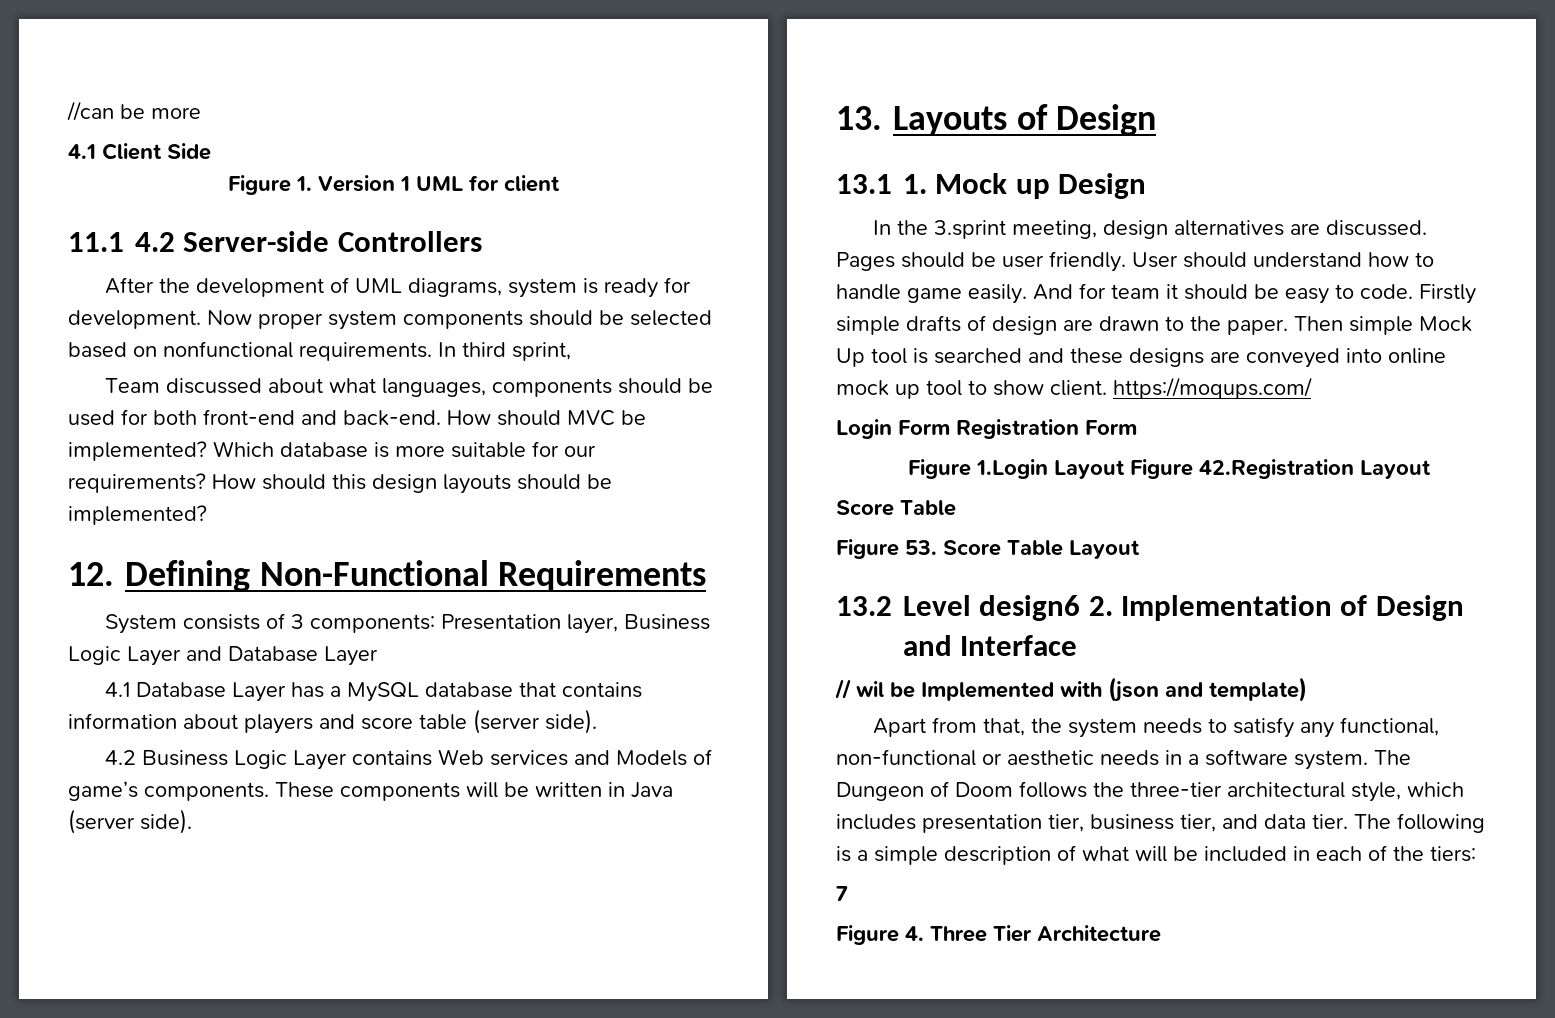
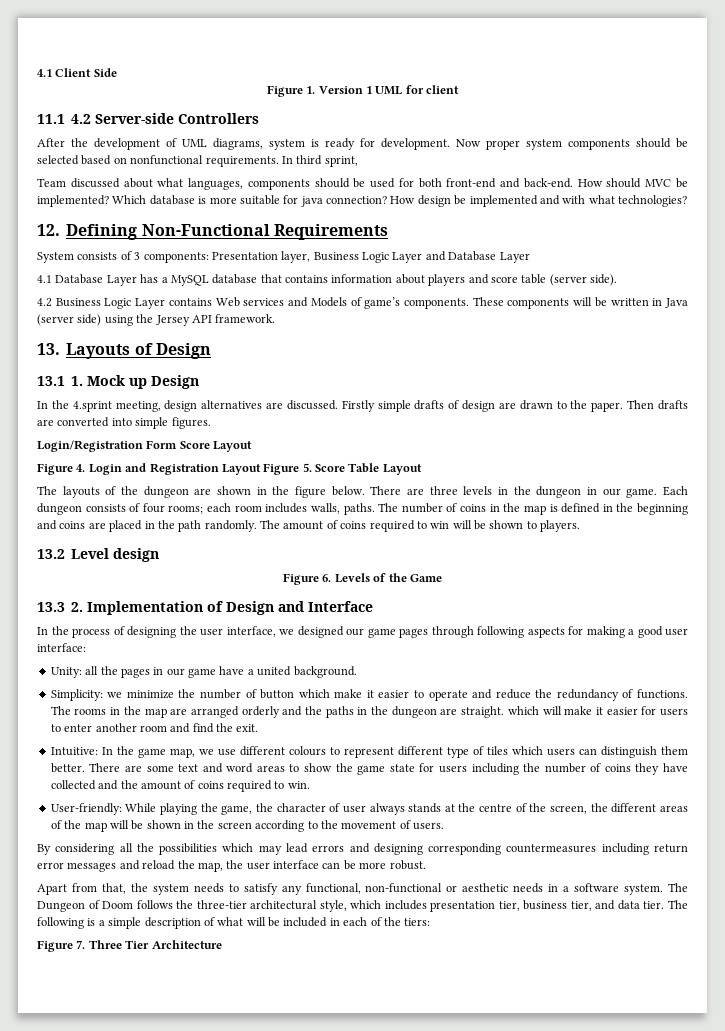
[67,101,201,121] //can be more // -> (37, 73) none
[564,445,596,457] [68,473,612,494] [68,505,207,525] our requirements? How should this design layouts should be implemented? -> [300,195,687,207] java connection? How design be implemented and with what technologies?
[140,809,192,834] side). -> [77,314,276,326] side) using the Jersey API framework.
[934,220,1007,239] 3.sprint -> [72,401,112,412] 4.sprint
[836,251,1434,272] [836,283,1413,304] Pages should be user friendly. User should understand how to handle game easily. And for team it should be easy to code. -> (338, 405) none
[1349,316,1472,335] [836,348,1446,368] [836,377,1312,399] [836,419,1137,439] [908,459,1432,479] [836,500,956,516] [836,539,1140,559] [836,595,1081,621] simple Mock Up tool is searched and these designs are conveyed into online mock up tool to show client. https://moqups.com/ // Login Form Registration Form // Figure 1.Login Layout Figure 42.Registration Layout // Score Table // Figure 53. Score Table Layout // 13.2 Level design6 -> [658,400,689,410] [37,417,211,429] [37,440,253,452] [37,463,422,475] [37,486,688,498] [37,503,688,515] [37,520,581,532] [37,548,160,562] [283,573,442,585] [37,602,65,612] drafts are converted into simple figures. // Login/Registration Form Score Layout // Figure 4. Login and Registration Layout Figure 5. Score Table Layout // The layouts of the dungeon are shown in the figure below. There are three levels in the dungeon in our game. Each dungeon consists of four rooms; each room includes walls, paths. The number of coins in the map is defined in the beginning and coins are placed in the path randomly. The amount of coins required to win will be shown to players. // 13.2 Level design // Figure 6. Levels of the Game // 13.3
[835,677,1307,702] // wil be Implemented with (json and template) -> [37,626,688,638] [37,643,86,652] [50,666,357,678] [50,689,689,701] [50,706,689,718] [50,723,259,733] [50,746,688,758] [50,763,688,775] [50,780,310,792] [50,803,689,815] [50,820,444,832] [37,843,688,855] [37,860,426,872] In the process of designing the user interface, we designed our game pages through following aspects for making a good user interface: // Unity: all the pages in our game have a united background. // Simplicity: we minimize the number of button which make it easier to operate and reduce the redundancy of functions. The rooms in the map are arranged orderly and the paths in the dungeon are straight. which will make it easier for users to enter another room and find the exit. // Intuitive: In the game map, we use different colours to represent different type of tiles which users can distinguish them better. There are some text and word areas to show the game state for users including the number of coins they have collected and the amount of coins required to win. // User-friendly: While playing the game, the character of user always stands at the centre of the screen, the different areas of the map will be shown in the screen according to the movement of users. // By considering all the possibilities which may lead errors and designing corresponding countermeasures including return error messages and reload the map, the user interface can be more robust.
[836,886,848,901] [836,925,924,945] // 7 // Figure 4. -> [37,940,86,952] // Figure 7.

